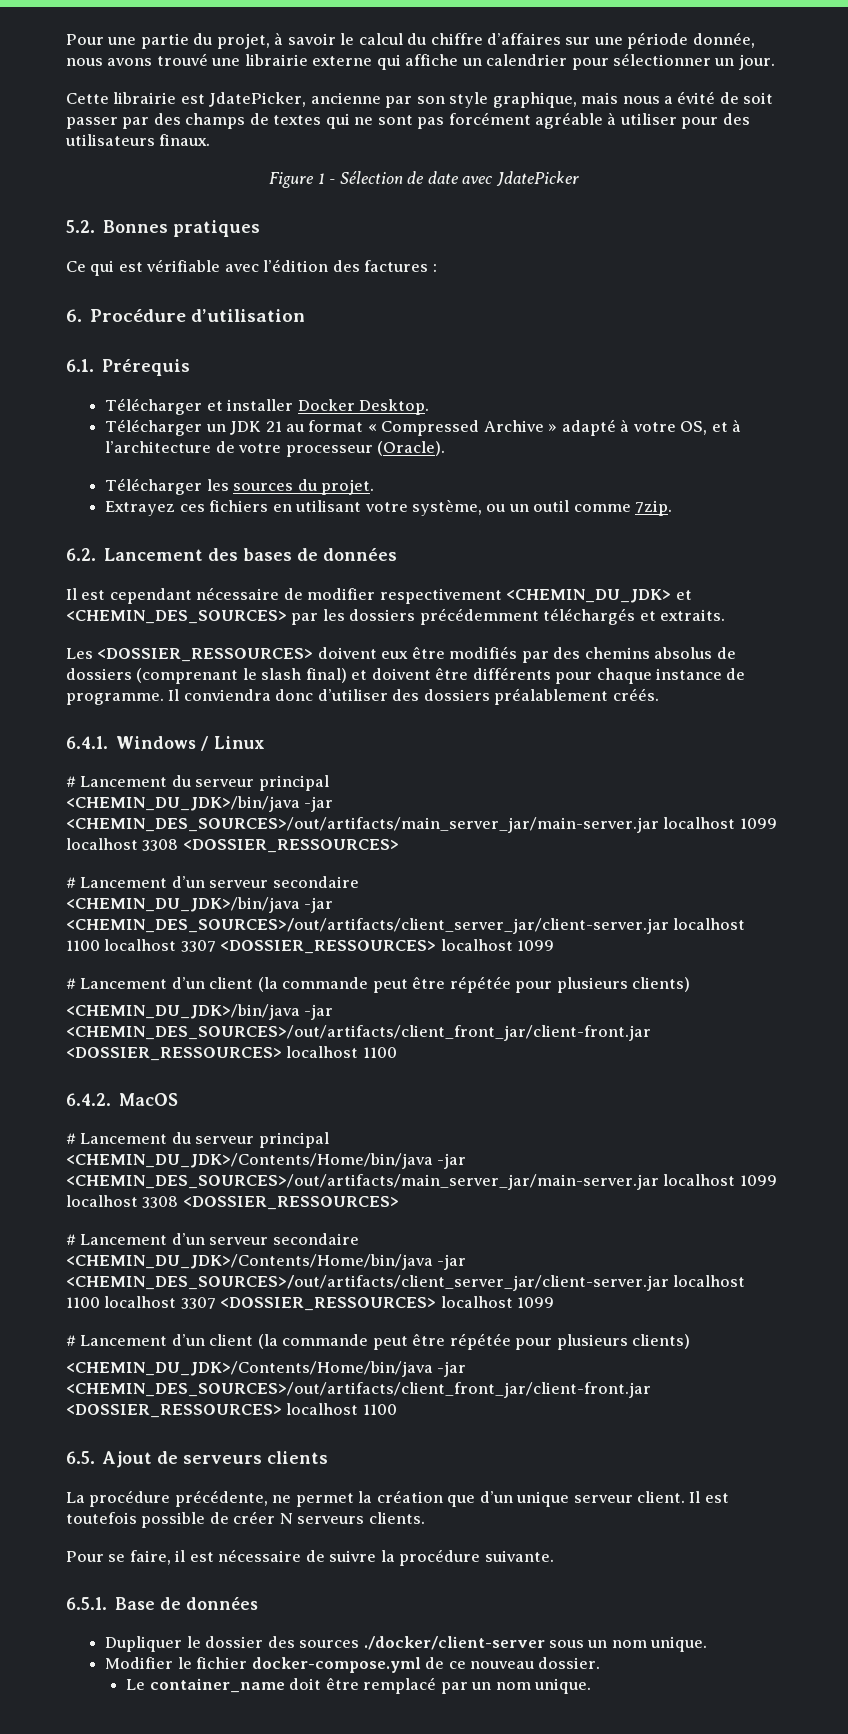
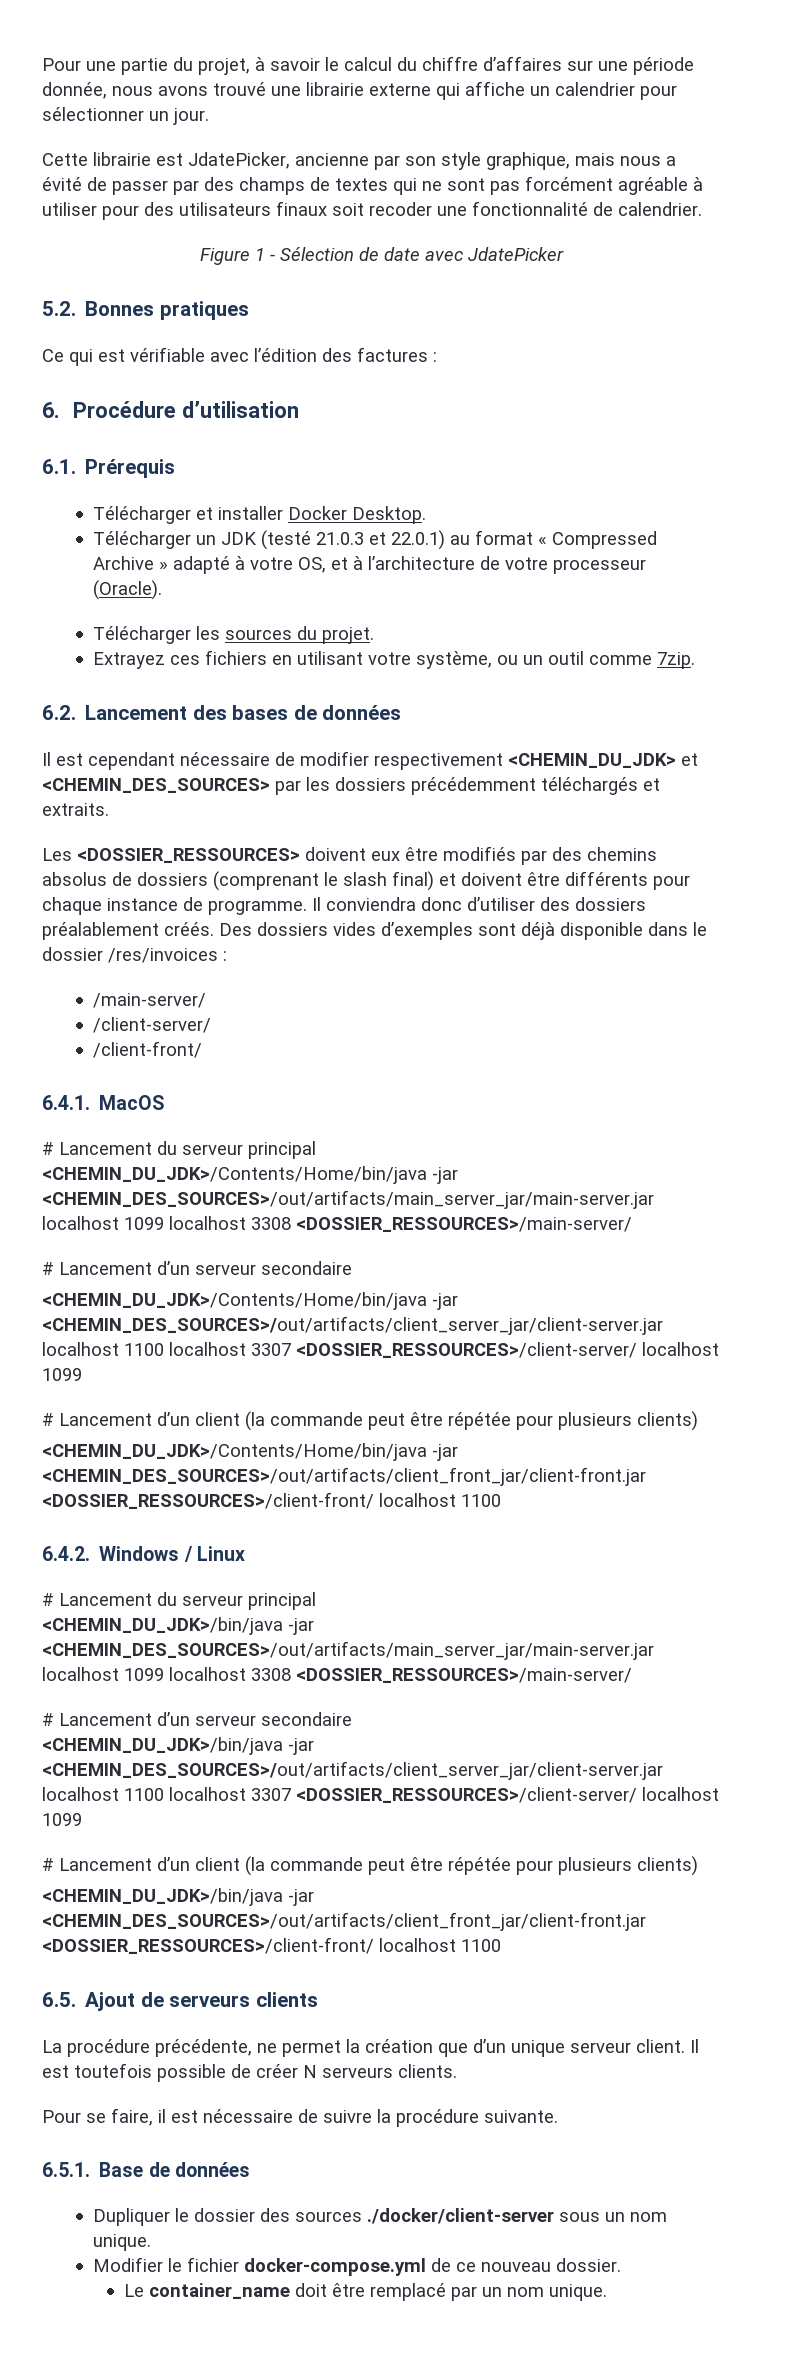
[743,92,774,104] soit -> (107, 184) none
[159,134,211,146] finaux. -> [276,201,702,216] finaux soit recoder une fonctionnalité de calendrier.
[265,421,282,432] 21 -> [261,530,446,550] (testé 21.0.3 et 22.0.1)
[66,736,108,749] // 6.4.1. -> [219,922,707,940] [42,947,227,963] [93,993,207,1008] [93,1017,212,1033] [93,1041,203,1058] [42,1095,165,1110] [42,1141,316,1159] [42,1166,458,1184] [42,1190,654,1209] [42,1216,632,1232] [42,1261,352,1275] [42,1292,458,1310] [42,1316,663,1335] [42,1342,719,1358] [42,1368,82,1381] [42,1411,698,1431] [42,1443,458,1461] [42,1467,646,1486] [42,1492,501,1509] [42,1546,90,1561] Des dossiers vides d’exemples sont déjà disponible dans le dossier /res/invoices : // /main-server/ // /client-server/ // /client-front/ // 6.4.1. MacOS // # Lancement du serveur principal // <CHEMIN_DU_JDK>/Contents/Home/bin/java -jar <CHEMIN_DES_SOURCES>/out/artifacts/main_server_jar/main-server.jar localhost 1099 localhost 3308 <DOSSIER_RESSOURCES>/main-server/ // # Lancement d’un serveur secondaire // <CHEMIN_DU_JDK>/Contents/Home/bin/java -jar <CHEMIN_DES_SOURCES>/out/artifacts/client_server_jar/client-server.jar localhost 1100 localhost 3307 <DOSSIER_RESSOURCES>/client-server/ localhost 1099 // # Lancement d’un client (la commande peut être répétée pour plusieurs clients) // <CHEMIN_DU_JDK>/Contents/Home/bin/java -jar <CHEMIN_DES_SOURCES>/out/artifacts/client_front_jar/client-front.jar <DOSSIER_RESSOURCES>/client-front/ localhost 1100 // 6.4.2.
[182,839,399,853] <DOSSIER_RESSOURCES> -> [296,1668,632,1683] <DOSSIER_RESSOURCES>/main-server/
[220,940,437,954] <DOSSIER_RESSOURCES> -> [296,1787,637,1803] <DOSSIER_RESSOURCES>/client-server/
[66,1046,397,1061] [66,1093,179,1106] [66,1132,329,1148] [66,1153,467,1169] [66,1174,777,1190] [66,1195,399,1210] [66,1233,359,1245] [66,1254,467,1270] [66,1275,746,1291] [66,1296,555,1311] [66,1333,691,1350] [66,1361,467,1377] [66,1382,651,1398] [66,1404,282,1418] <DOSSIER_RESSOURCES> localhost 1100 // 6.4.2. MacOS // # Lancement du serveur principal // <CHEMIN_DU_JDK>/Contents/Home/bin/java -jar <CHEMIN_DES_SOURCES>/out/artifacts/main_server_jar/main-server.jar localhost 1099 localhost 3308 <DOSSIER_RESSOURCES> // # Lancement d’un serveur secondaire // <CHEMIN_DU_JDK>/Contents/Home/bin/java -jar <CHEMIN_DES_SOURCES>/out/artifacts/client_server_jar/client-server.jar localhost 1100 localhost 3307 <DOSSIER_RESSOURCES> localhost 1099 // # Lancement d’un client (la commande peut être répétée pour plusieurs clients) // <CHEMIN_DU_JDK>/Contents/Home/bin/java -jar <CHEMIN_DES_SOURCES>/out/artifacts/client_front_jar/client-front.jar <DOSSIER_RESSOURCES> -> [42,1937,374,1954] <DOSSIER_RESSOURCES>/client-front/

